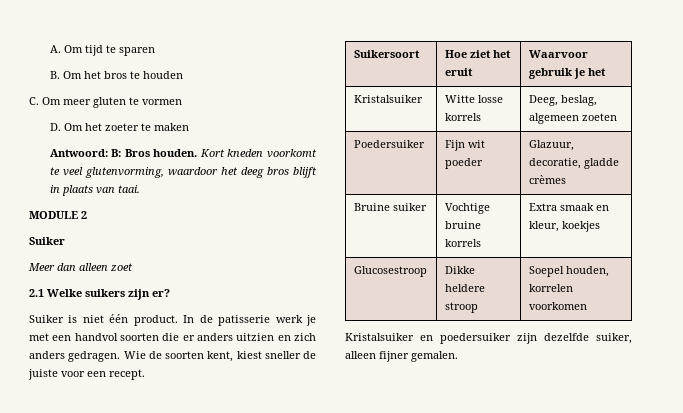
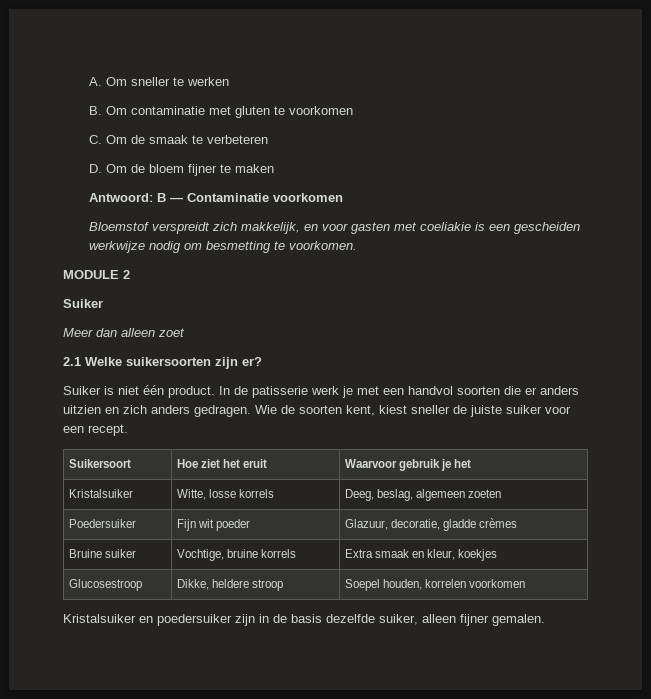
[84,45,155,56] tijd te sparen -> [130,77,229,86] sneller te werken
[83,71,183,79] [29,97,182,108] het bros te houden // C. Om meer gluten te vormen -> [130,106,353,118] [88,135,268,144] contaminatie met gluten te voorkomen // C. Om de smaak te verbeteren
[84,123,139,131] het zoeter -> [130,164,217,176] de bloem fijner
[111,149,317,158] [49,167,318,178] [49,185,140,196] B: Bros houden. Kort kneden voorkomt te veel glutenvorming, waardoor het deeg bros blijft in plaats van taai. -> [156,193,343,202] [88,222,580,234] [88,241,357,253] B — Contaminatie voorkomen // Bloemstof verspreidt zich makkelijk, en voor gasten met coeliakie is een gescheiden werkwijze nodig om besmetting te voorkomen.
[85,289,125,297] suikers -> [126,357,211,366] suikersoorten
(58, 374) none -> [506,405,542,414] suiker
[444,95,475,103] Witte -> [176,489,206,500] Witte,
[444,203,490,214] Vochtige -> [176,549,224,561] Vochtige,
[444,266,475,274] Dikke -> [176,579,209,590] Dikke,
(537, 338) none -> [259,614,322,623] in de basis

